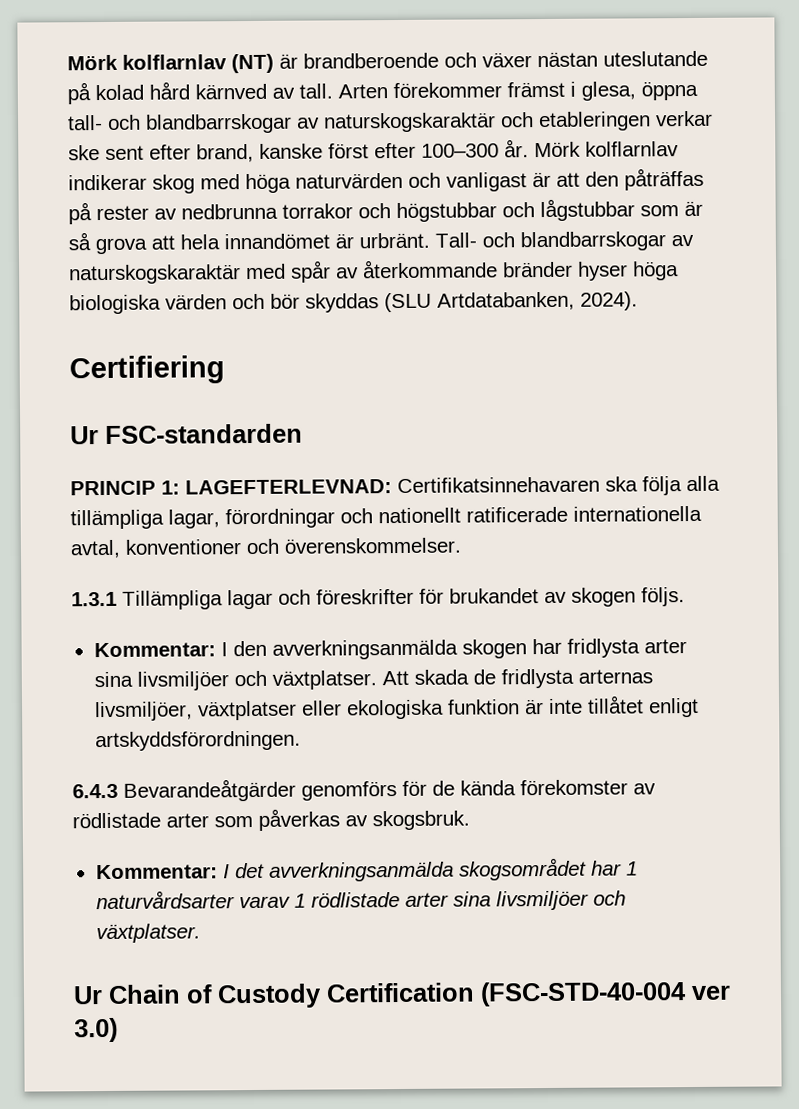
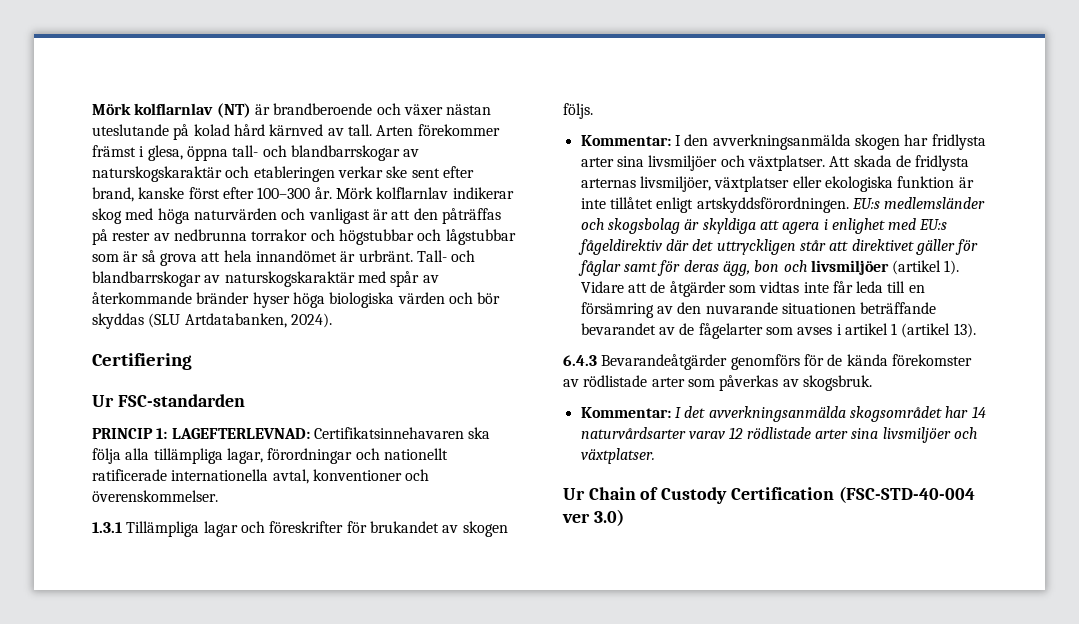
(301, 741) none -> [851,197,986,209] [580,218,948,234] [577,239,979,255] [577,260,960,276] [580,281,925,297] [580,302,937,318] [580,323,976,339] EU:s medlemsländer och skogsbolag är skyldiga att agera i enlighet med EU:s fågeldirektiv där det uttryckligen står att direktivet gäller för fåglar samt för deras ägg, bon och livsmiljöer (artikel 1). Vidare att de åtgärder som vidtas inte får leda till en försämring av den nuvarande situationen beträffande bevarandet av de fågelarter som avses i artikel 1 (artikel 13).
[625,861,638,876] 1 -> [971,406,986,418] 14
[293,893,306,908] 1 -> [729,427,744,439] 12

